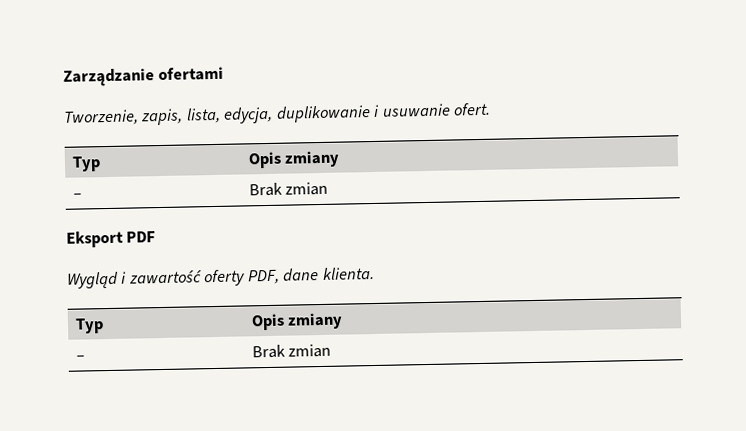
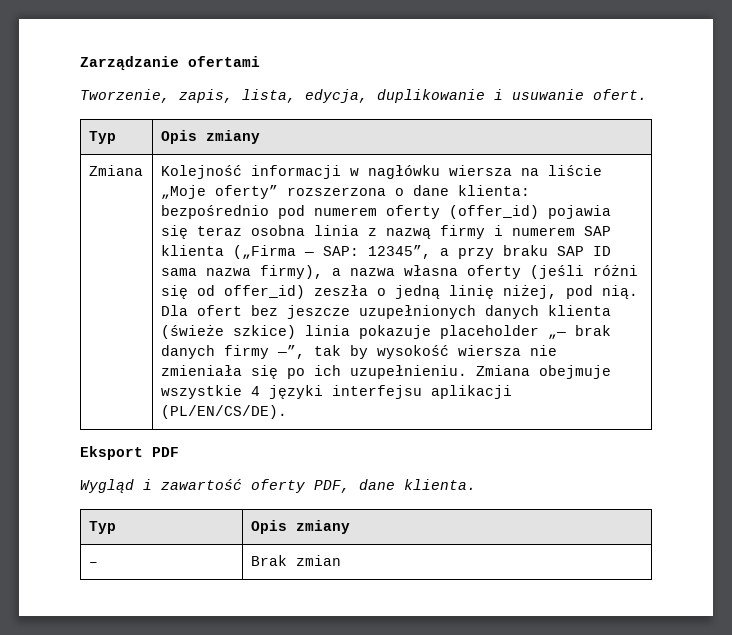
[72,193,82,199] [248,181,329,197] – | Brak zmian -> [88,165,143,176] [160,165,602,179] [160,185,530,199] [160,205,611,219] [160,225,611,239] [160,245,611,259] [160,265,638,279] [160,285,638,299] [160,305,611,319] [160,325,611,339] [160,345,557,359] [160,365,611,379] [160,385,512,399] [160,405,287,419] Zmiana | Kolejność informacji w nagłówku wiersza na liście „Moje oferty” rozszerzona o dane klienta: bezpośrednio pod numerem oferty (offer_id) pojawia się teraz osobna linia z nazwą firmy i numerem SAP klienta („Firma — SAP: 12345”, a przy braku SAP ID sama nazwa firmy), a nazwa własna oferty (jeśli różni się od offer_id) zeszła o jedną linię niżej, pod nią. Dla ofert bez jeszcze uzupełnionych danych klienta (świeże szkice) linia pokazuje placeholder „— brak danych firmy —”, tak by wysokość wiersza nie zmieniała się po ich uzupełnieniu. Zmiana obejmuje wszystkie 4 języki interfejsu aplikacji (PL/EN/CS/DE).

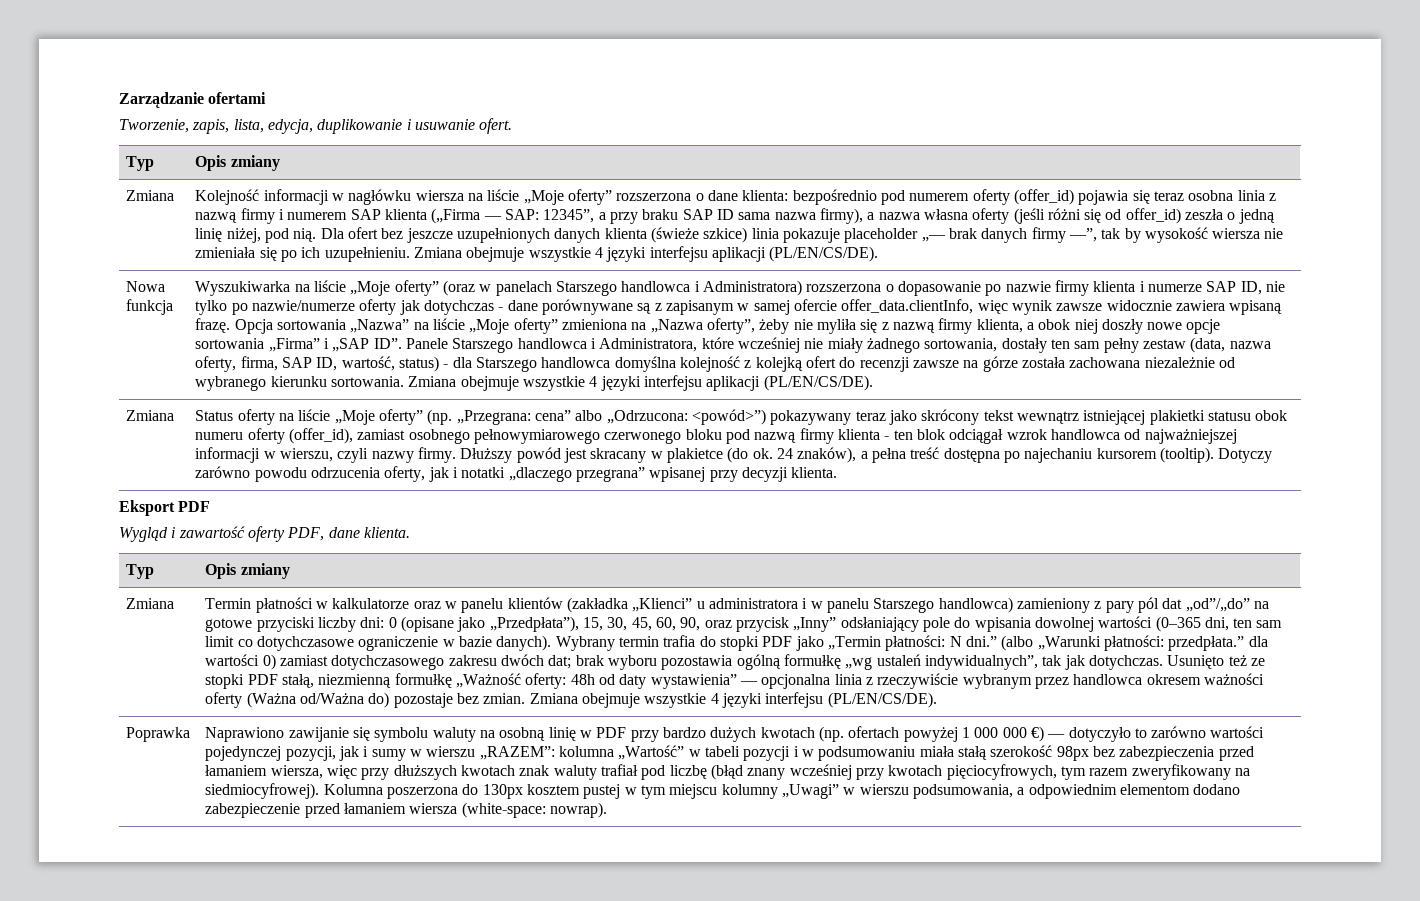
(287, 412) none -> [126,281,166,292] [126,299,174,315] [195,280,1285,296] [195,299,1283,315] [195,318,1221,334] [195,337,1271,353] [195,356,1235,372] [195,375,873,391] [126,410,175,421] [195,409,1288,425] [195,428,1237,444] [195,447,1273,463] [195,466,838,482] // Nowa funkcja | Wyszukiwarka na liście „Moje oferty” (oraz w panelach Starszego handlowca i Administratora) rozszerzona o dopasowanie po nazwie firmy klienta i numerze SAP ID, nie tylko po nazwie/numerze oferty jak dotychczas - dane porównywane są z zapisanym w samej ofercie offer_data.clientInfo, więc wynik zawsze widocznie zawiera wpisaną frazę. Opcja sortowania „Nazwa” na liście „Moje oferty” zmieniona na „Nazwa oferty”, żeby nie myliła się z nazwą firmy klienta, a obok niej doszły nowe opcje sortowania „Firma” i „SAP ID”. Panele Starszego handlowca i Administratora, które wcześniej nie miały żadnego sortowania, dostały ten sam pełny zestaw (data, nazwa oferty, firma, SAP ID, wartość, status) - dla Starszego handlowca domyślna kolejność z kolejką ofert do recenzji zawsze na górze została zachowana niezależnie od wybranego kierunku sortowania. Zmiana obejmuje wszystkie 4 języki interfejsu aplikacji (PL/EN/CS/DE). // Zmiana | Status oferty na liście „Moje oferty” (np. „Przegrana: cena” albo „Odrzucona: <powód>”) pokazywany teraz jako skrócony tekst wewnątrz istniejącej plakietki statusu obok numeru oferty (offer_id), zamiast osobnego pełnowymiarowego czerwonego bloku pod nazwą firmy klienta - ten blok odciągał wzrok handlowca od najważniejszej informacji w wierszu, czyli nazwy firmy. Dłuższy powód jest skracany w plakietce (do ok. 24 znaków), a pełna treść dostępna po najechaniu kursorem (tooltip). Dotyczy zarówno powodu odrzucenia oferty, jak i notatki „dlaczego przegrana” wpisanej przy decyzji klienta.
[88,562,98,566] [250,555,341,566] – | Brak zmian -> [126,598,175,609] [205,597,1269,613] [205,616,1283,632] [205,635,1268,651] [205,654,1265,670] [205,673,1264,689] [205,692,937,708] [126,727,191,742] [205,726,1265,742] [205,745,1254,761] [205,764,1250,780] [205,783,1241,799] [205,802,608,818] Zmiana | Termin płatności w kalkulatorze oraz w panelu klientów (zakładka „Klienci” u administratora i w panelu Starszego handlowca) zamieniony z pary pól dat „od”/„do” na gotowe przyciski liczby dni: 0 (opisane jako „Przedpłata”), 15, 30, 45, 60, 90, oraz przycisk „Inny” odsłaniający pole do wpisania dowolnej wartości (0–365 dni, ten sam limit co dotychczasowe ograniczenie w bazie danych). Wybrany termin trafia do stopki PDF jako „Termin płatności: N dni.” (albo „Warunki płatności: przedpłata.” dla wartości 0) zamiast dotychczasowego zakresu dwóch dat; brak wyboru pozostawia ogólną formułkę „wg ustaleń indywidualnych”, tak jak dotychczas. Usunięto też ze stopki PDF stałą, niezmienną formułkę „Ważność oferty: 48h od daty wystawienia” — opcjonalna linia z rzeczywiście wybranym przez handlowca okresem ważności oferty (Ważna od/Ważna do) pozostaje bez zmian. Zmiana obejmuje wszystkie 4 języki interfejsu (PL/EN/CS/DE). // Poprawka | Naprawiono zawijanie się symbolu waluty na osobną linię w PDF przy bardzo dużych kwotach (np. ofertach powyżej 1 000 000 €) — dotyczyło to zarówno wartości pojedynczej pozycji, jak i sumy w wierszu „RAZEM”: kolumna „Wartość” w tabeli pozycji i w podsumowaniu miała stałą szerokość 98px bez zabezpieczenia przed łamaniem wiersza, więc przy dłuższych kwotach znak waluty trafiał pod liczbę (błąd znany wcześniej przy kwotach pięciocyfrowych, tym razem zweryfikowany na siedmiocyfrowej). Kolumna poszerzona do 130px kosztem pustej w tym miejscu kolumny „Uwagi” w wierszu podsumowania, a odpowiednim elementom dodano zabezpieczenie przed łamaniem wiersza (white-space: nowrap).

